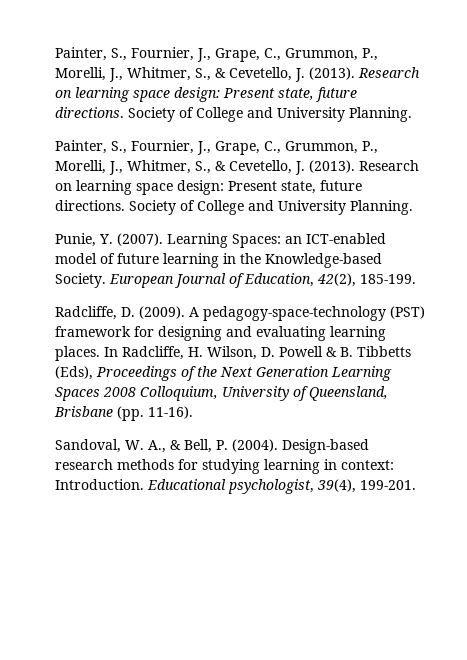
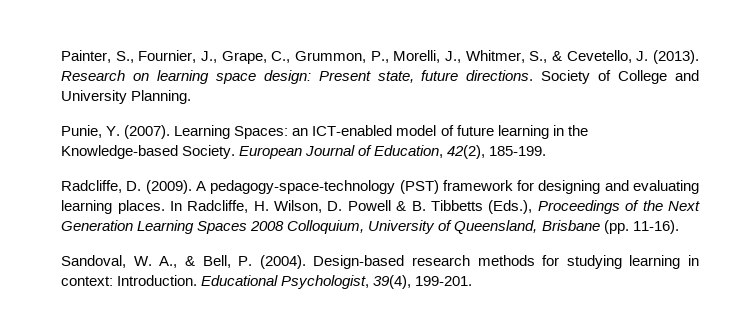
[55,140,379,155] [55,160,420,175] [55,180,363,195] [55,200,414,215] // Painter, S., Fournier, J., Grape, C., Grummon, P., Morelli, J., Whitmer, S., & Cevetello, J. (2013). Research on learning space design: Present state, future directions. Society of College and University Planning. -> (192, 97) none
[55,366,94,380] (Eds), -> [488,200,533,214] (Eds.),
[228,479,315,494] psychologist, -> [281,275,370,289] Psychologist,

